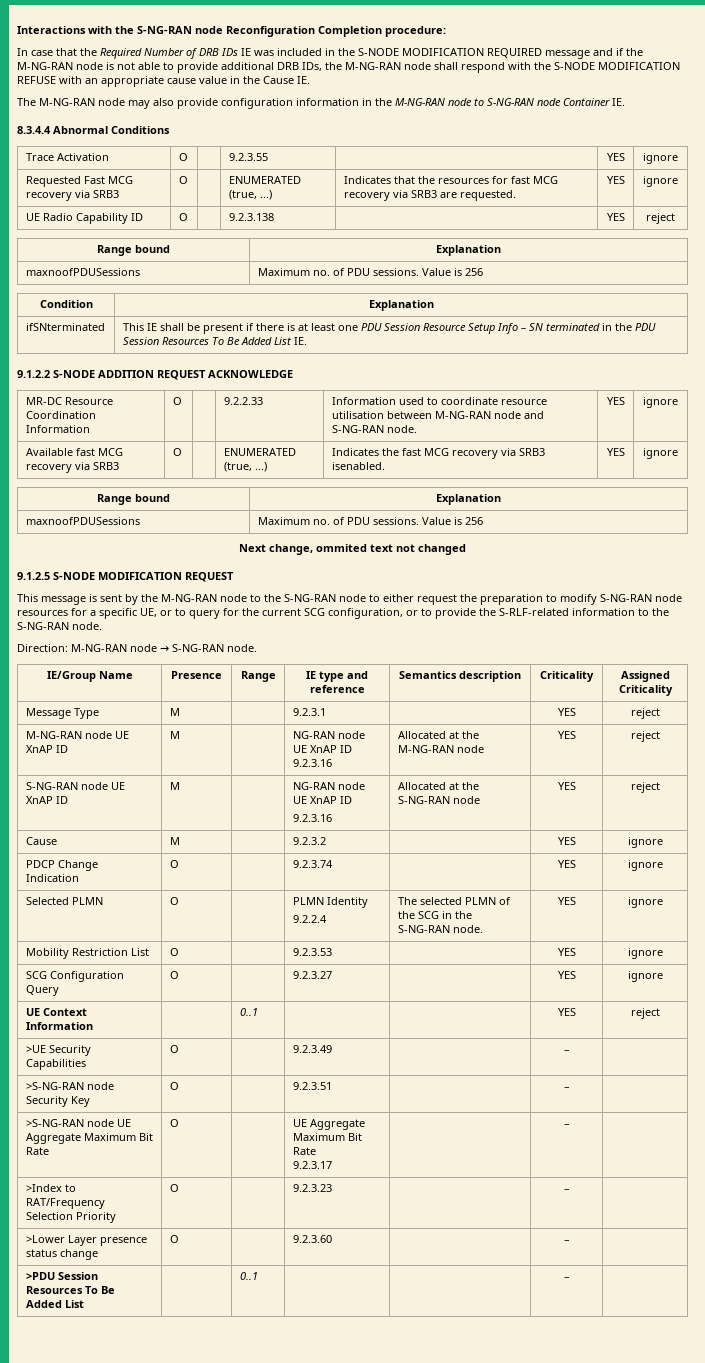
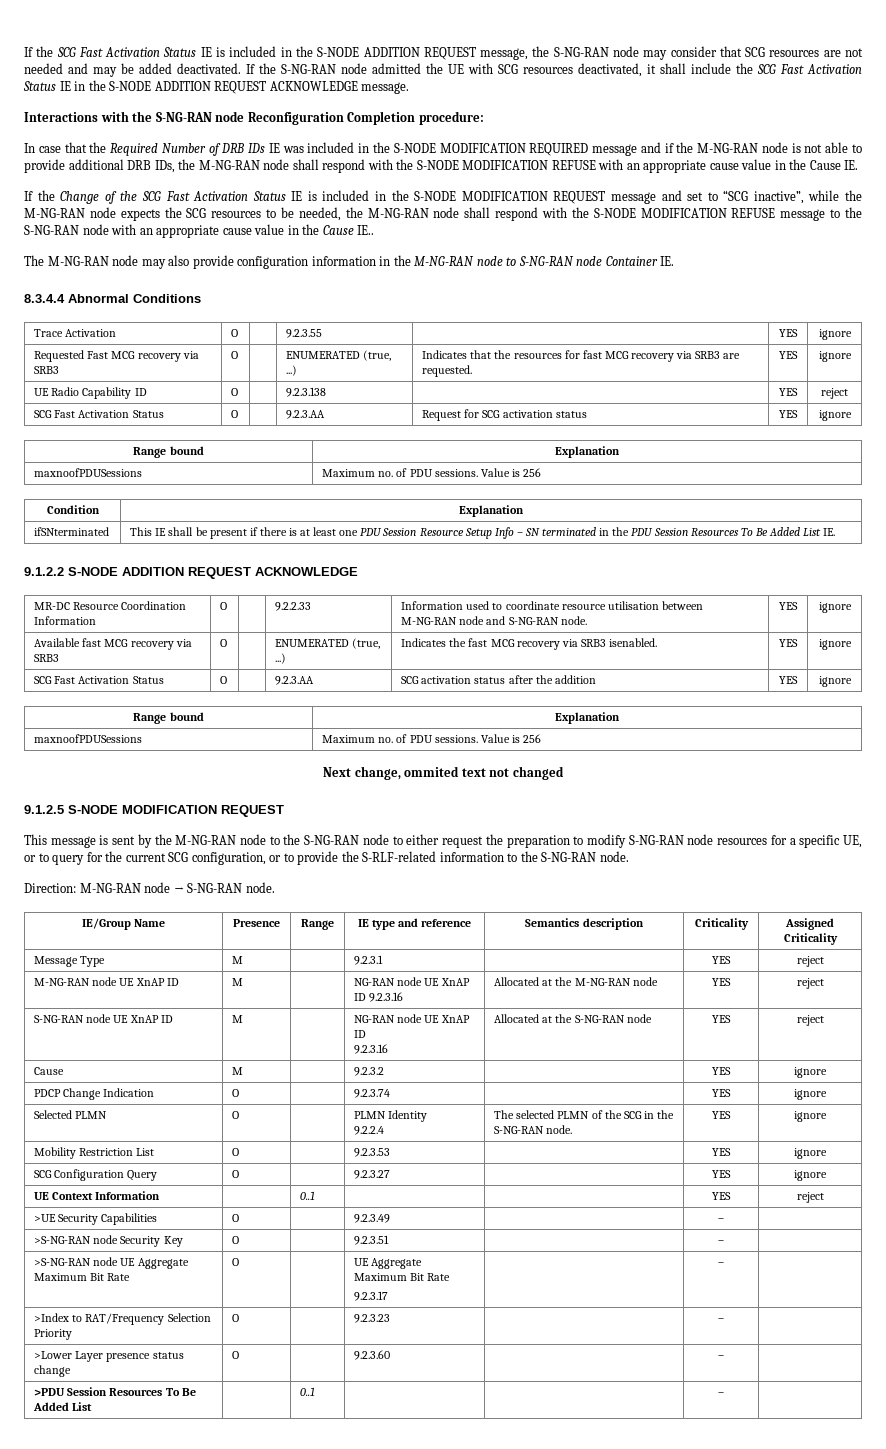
(17, 30) none -> [24,46,863,60] [24,63,862,77] [23,80,410,94] If the SCG Fast Activation Status IE is included in the S-NODE ADDITION REQUEST message, the S-NG-RAN node may consider that SCG resources are not needed and may be added deactivated. If the S-NG-RAN node admitted the UE with SCG resources deactivated, it shall include the SCG Fast Activation Status IE in the S-NODE ADDITION REQUEST ACKNOWLEDGE message. //
(310, 80) none -> [24,190,863,204] [24,207,863,221] [24,224,375,238] // If the Change of the SCG Fast Activation Status IE is included in the S-NODE MODIFICATION REQUEST message and set to “SCG inactive”, while the M-NG-RAN node expects the SCG resources to be needed, the M-NG-RAN node shall respond with the S-NODE MODIFICATION REFUSE message to the S-NG-RAN node with an appropriate cause value in the Cause IE..
(675, 218) none -> [34,410,164,418] [231,410,239,418] [286,410,326,419] [422,409,587,421] [779,410,798,418] [818,410,852,421] // SCG Fast Activation Status | O | | 9.2.3.AA | Request for SCG activation status | YES | ignore
(678, 453) none -> [34,676,164,684] [220,676,228,684] [275,676,315,685] [401,675,596,684] [779,676,798,684] [818,676,852,687] // SCG Fast Activation Status | O | | 9.2.3.AA | SCG activation status after the addition | YES | ignore

